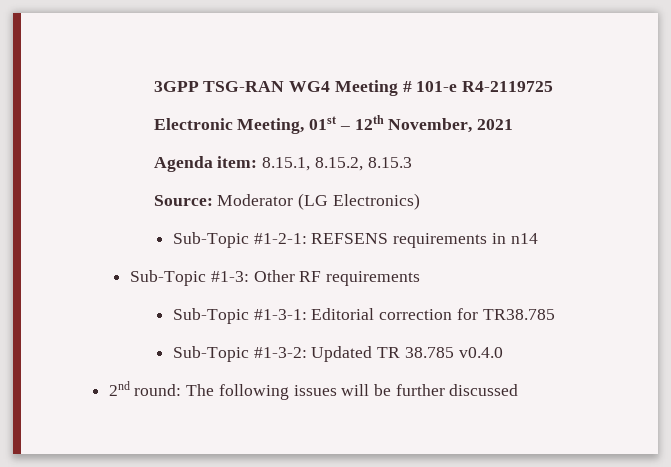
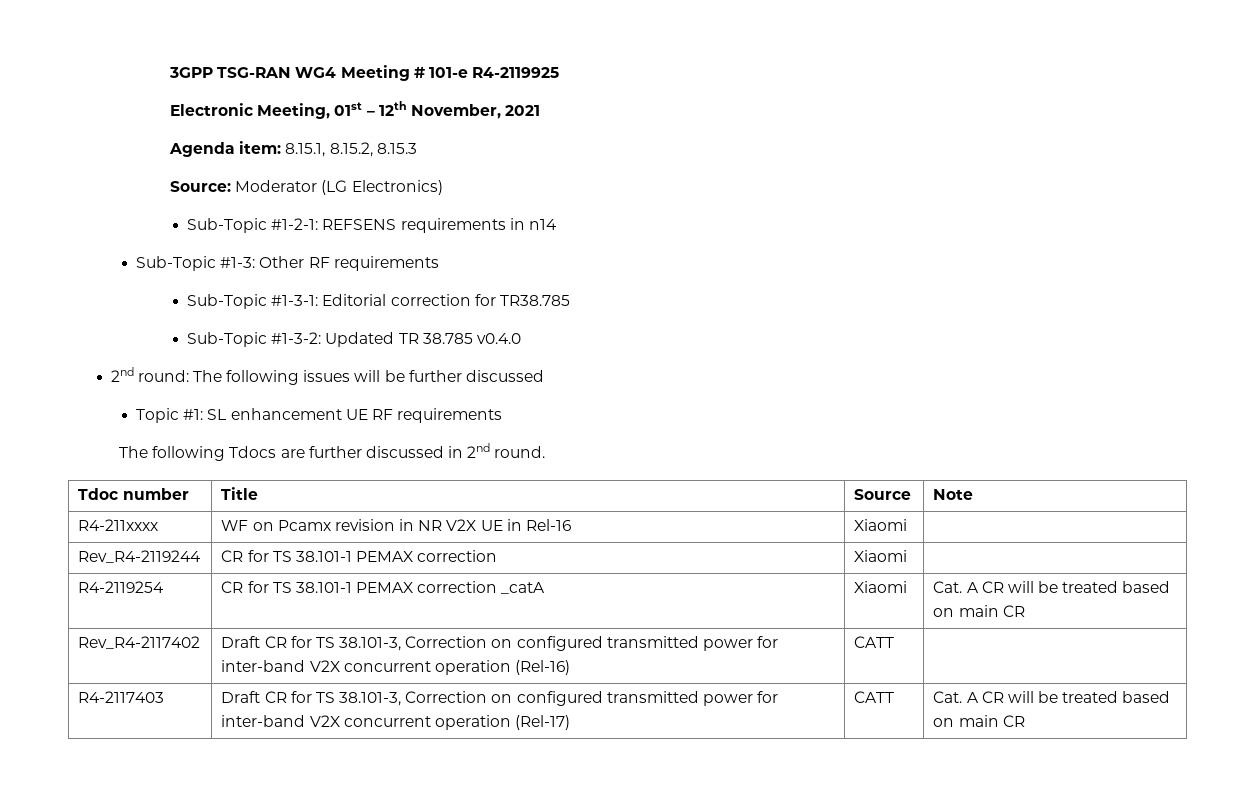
[462,81,554,92] R4-2119725 -> [472,67,560,78] R4-2119925
(519, 390) none -> [136,408,503,423] [118,443,546,461] [78,488,189,500] [221,487,259,500] [854,489,912,500] [933,489,974,500] [78,519,159,531] [221,519,572,531] [854,519,908,531] [78,550,202,563] [221,550,498,562] [854,550,908,562] [78,581,165,593] [221,581,546,594] [854,581,908,593] [933,581,1171,593] [933,605,1025,617] [78,636,201,649] [221,636,779,651] [221,660,571,675] [854,636,895,648] [78,691,165,703] [221,691,779,706] [221,715,571,730] [854,691,895,703] [933,691,1171,703] [933,715,1025,727] // Topic #1: SL enhancement UE RF requirements // The following Tdocs are further discussed in 2nd round. // Tdoc number | Title | Source | Note // R4-211xxxx | WF on Pcamx revision in NR V2X UE in Rel-16 | Xiaomi | // Rev_R4-2119244 | CR for TS 38.101-1 PEMAX correction | Xiaomi | // R4-2119254 | CR for TS 38.101-1 PEMAX correction _catA | Xiaomi | Cat. A CR will be treated based on main CR // Rev_R4-2117402 | Draft CR for TS 38.101-3, Correction on configured transmitted power for inter-band V2X concurrent operation (Rel-16) | CATT | // R4-2117403 | Draft CR for TS 38.101-3, Correction on configured transmitted power for inter-band V2X concurrent operation (Rel-17) | CATT | Cat. A CR will be treated based on main CR

